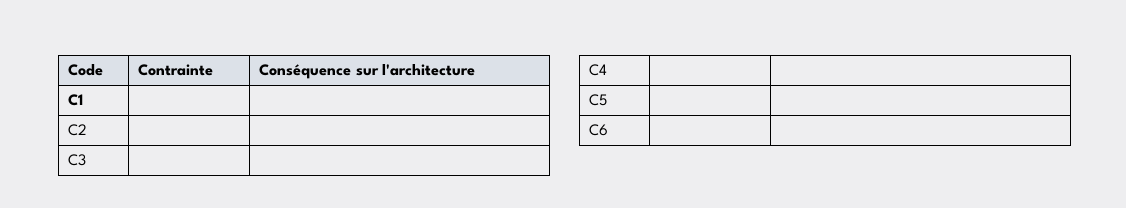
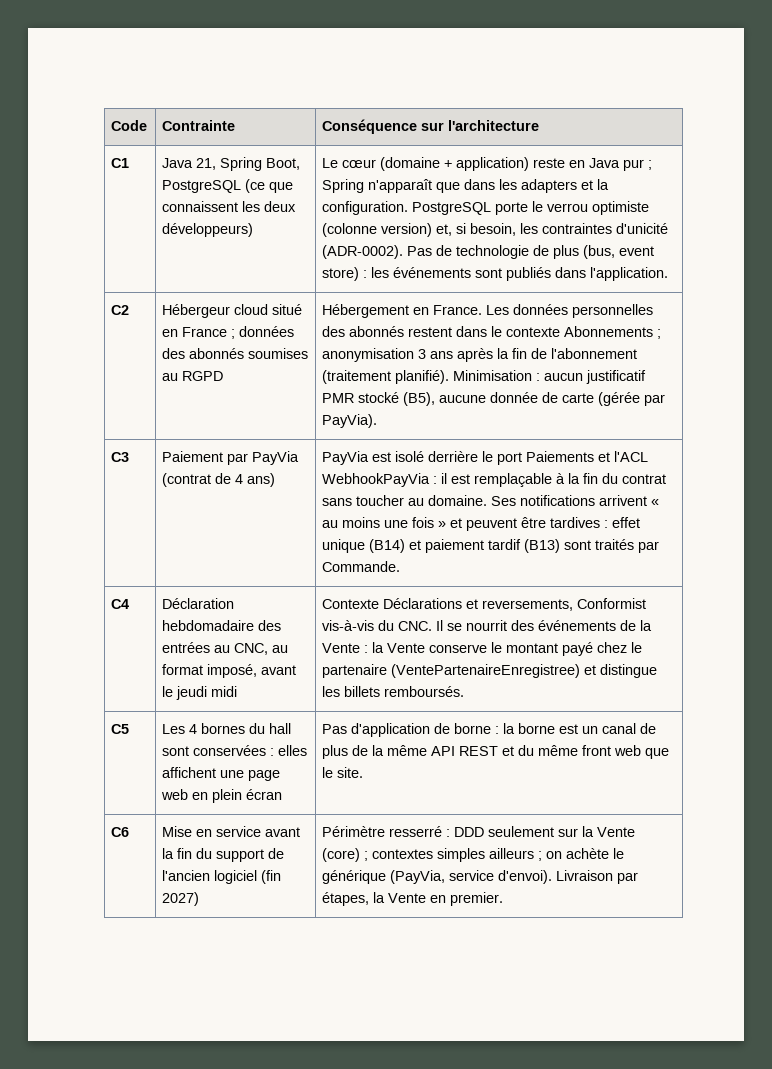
[68,124,88,136] [68,154,87,166] [589,64,608,76] [589,94,608,106] [589,124,609,136] | // C2 | | // C3 | | // C4 | | // C5 | | // C6 | | -> [162,157,301,171] [162,179,294,193] [162,201,297,212] [162,223,254,237] [322,157,653,171] [322,179,610,193] [322,201,650,215] [322,223,669,237] [322,245,655,259] [322,267,669,281] [111,305,130,315] [162,304,303,318] [162,326,295,339] [162,348,309,359] [162,371,224,381] [322,304,654,318] [322,326,662,339] [322,348,638,362] [322,370,647,384] [322,392,666,406] [322,414,378,428] [111,452,130,462] [162,451,300,465] [162,473,276,487] [322,451,649,465] [322,473,667,487] [322,495,660,506] [322,517,641,531] [322,539,660,553] [322,561,401,572] [111,599,130,609] [162,598,235,609] [162,620,282,631] [162,642,289,655] [162,664,297,678] [162,686,238,700] [322,598,647,611] [322,620,653,631] [322,642,643,656] [322,664,658,678] [322,686,465,697] [111,724,130,734] [162,723,292,734] [162,745,308,756] [162,767,281,781] [161,789,283,803] [322,723,657,737] [322,745,670,759] [322,767,364,778] [111,827,130,837] [162,826,301,837] [162,848,285,862] [162,870,282,884] [162,892,200,906] [322,826,636,837] [322,848,625,862] [322,870,639,884] [322,892,504,906] Java 21, Spring Boot, PostgreSQL (ce que connaissent les deux développeurs) | Le cœur (domaine + application) reste en Java pur ; Spring n'apparaît que dans les adapters et la configuration. PostgreSQL porte le verrou optimiste (colonne version) et, si besoin, les contraintes d'unicité (ADR-0002). Pas de technologie de plus (bus, event store) : les événements sont publiés dans l'application. // C2 | Hébergeur cloud situé en France ; données des abonnés soumises au RGPD | Hébergement en France. Les données personnelles des abonnés restent dans le contexte Abonnements ; anonymisation 3 ans après la fin de l'abonnement (traitement planifié). Minimisation : aucun justificatif PMR stocké (B5), aucune donnée de carte (gérée par PayVia). // C3 | Paiement par PayVia (contrat de 4 ans) | PayVia est isolé derrière le port Paiements et l'ACL WebhookPayVia : il est remplaçable à la fin du contrat sans toucher au domaine. Ses notifications arrivent « au moins une fois » et peuvent être tardives : effet unique (B14) et paiement tardif (B13) sont traités par Commande. // C4 | Déclaration hebdomadaire des entrées au CNC, au format imposé, avant le jeudi midi | Contexte Déclarations et reversements, Conformist vis-à-vis du CNC. Il se nourrit des événements de la Vente : la Vente conserve le montant payé chez le partenaire (VentePartenaireEnregistree) et distingue les billets remboursés. // C5 | Les 4 bornes du hall sont conservées : elles affichent une page web en plein écran | Pas d'application de borne : la borne est un canal de plus de la même API REST et du même front web que le site. // C6 | Mise en service avant la fin du support de l'ancien logiciel (fin 2027) | Périmètre resserré : DDD seulement sur la Vente (core) ; contextes simples ailleurs ; on achète le générique (PayVia, service d'envoi). Livraison par étapes, la Vente en premier.

